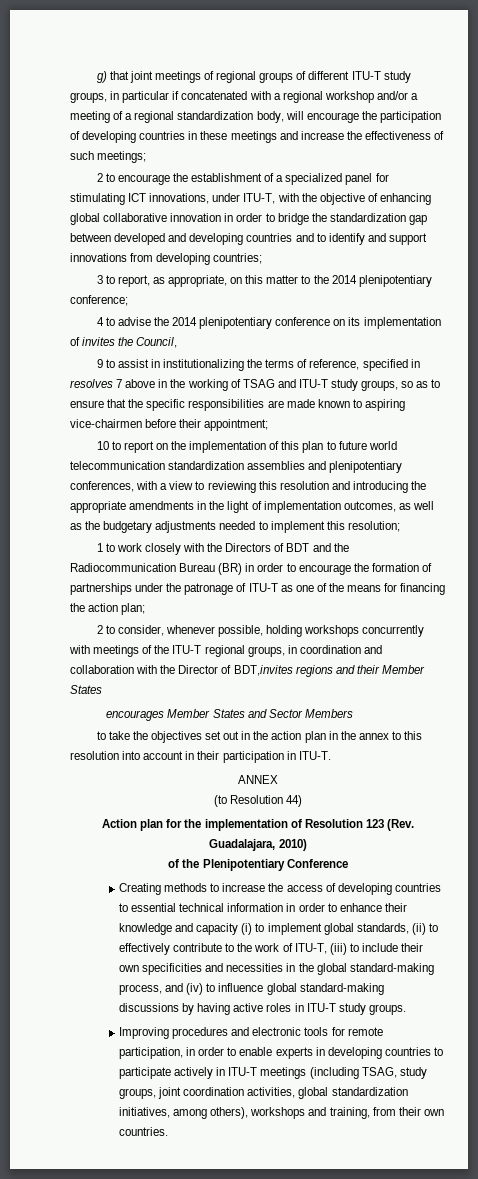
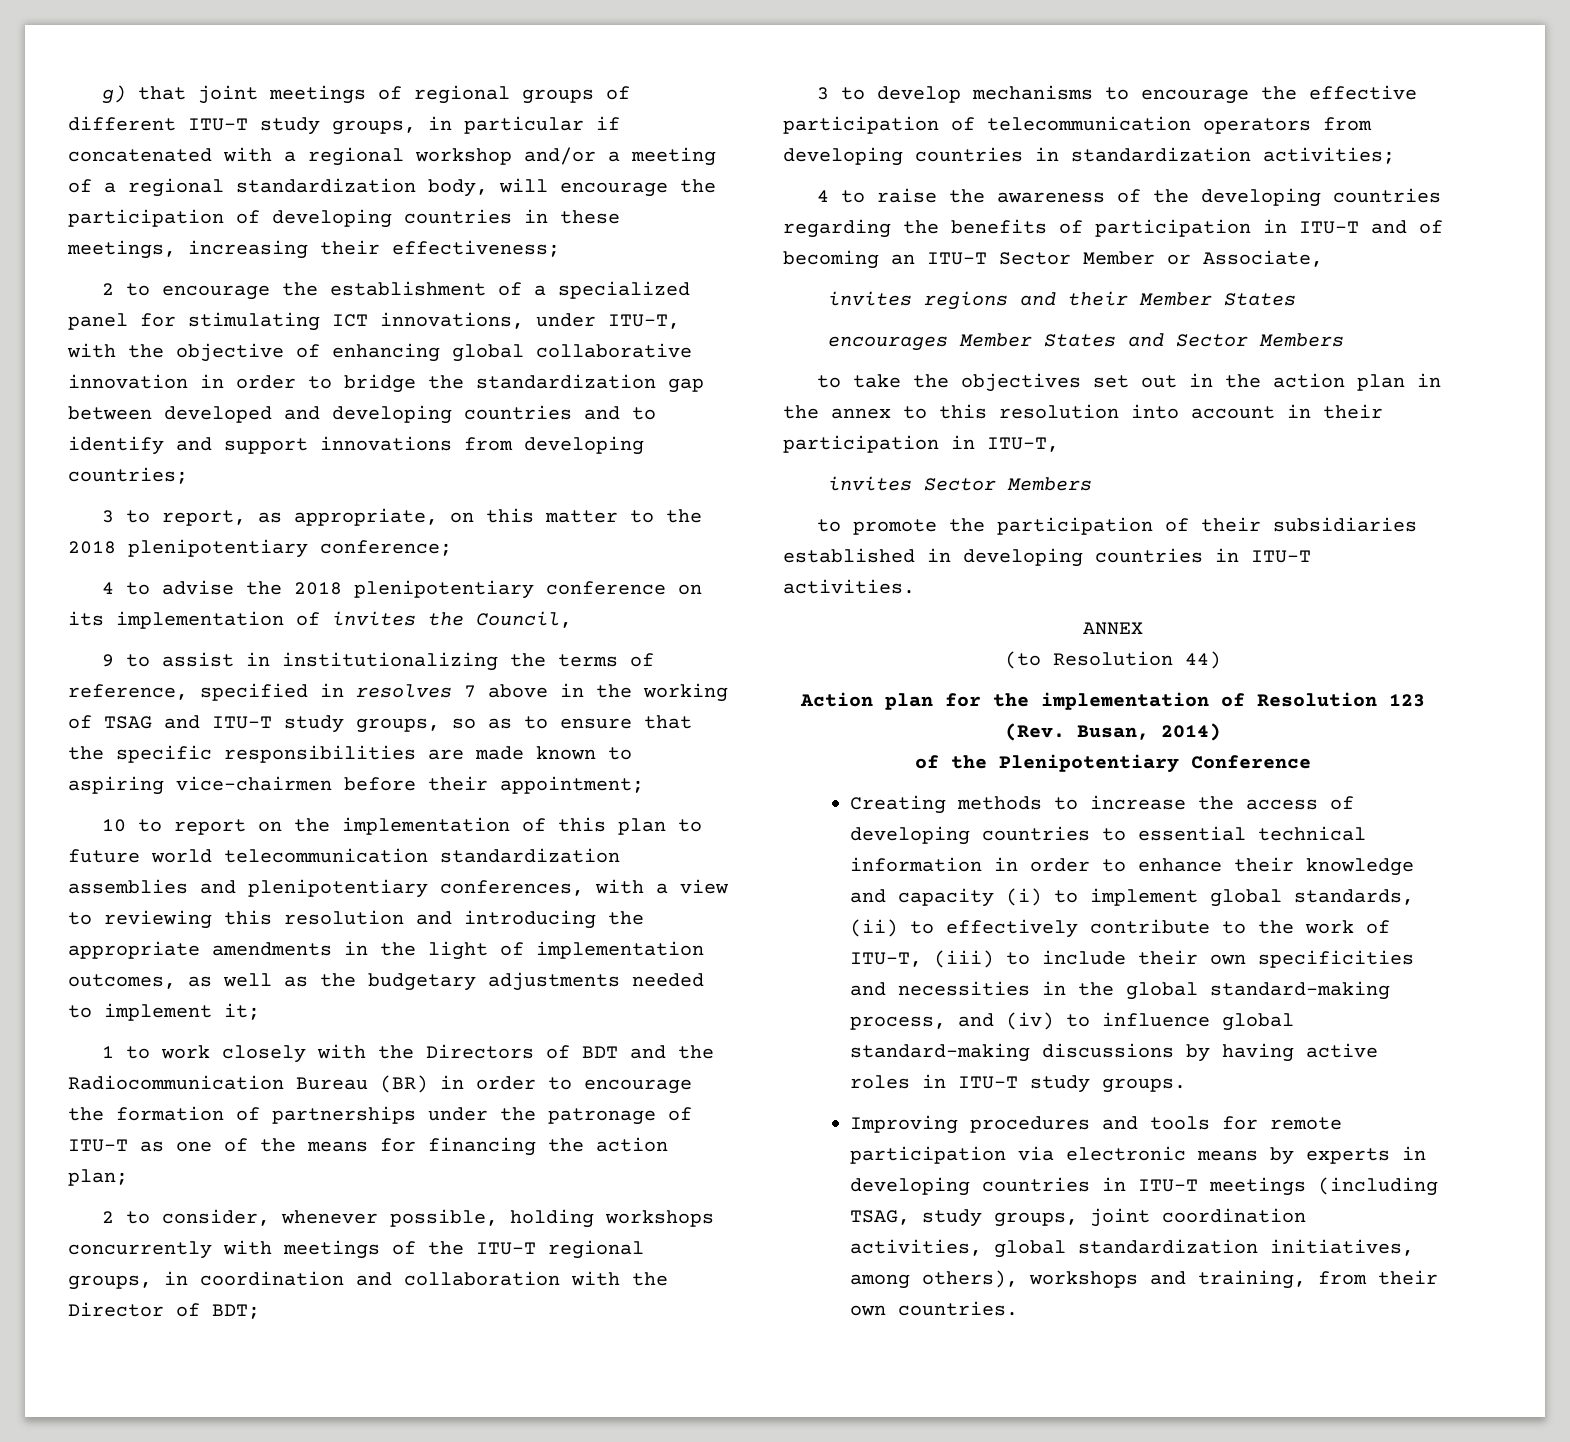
[230,131,445,143] [70,151,147,163] meetings and increase the effectiveness of such meetings; -> [67,240,560,259] meetings, increasing their effectiveness;
[331,275,357,284] 2014 -> [68,541,116,554] 2018
[171,317,197,326] 2014 -> [294,582,343,595] 2018
[326,521,400,532] this resolution; -> [224,1003,260,1020] it;
[233,665,293,676] BDT,invites -> [212,1304,260,1319] [817,85,1418,104] [783,116,1372,134] [783,147,1395,166] [817,188,1442,207] [783,219,1443,238] [783,250,1323,269] [827,291,912,306] BDT; // 3 to develop mechanisms to encourage the effective participation of telecommunication operators from developing countries in standardization activities; // 4 to raise the awareness of the developing countries regarding the benefits of participation in ITU-T and of becoming an ITU-T Sector Member or Associate, // invites
[298,751,331,760] ITU-T. -> [987,437,1059,452] [827,476,1092,491] [817,517,1418,535] [783,548,1311,567] [783,579,915,594] ITU-T, // invites Sector Members // to promote the participation of their subsidiaries established in developing countries in ITU-T activities.
[209,839,307,851] Guadalajara, 2010) -> [1077,723,1221,741] Busan, 2014)
[252,1027,302,1036] electronic -> (1138, 1123) none
[118,1047,273,1059] participation, in order to enable -> [849,1146,1294,1165] participation via electronic means by
[433,1047,443,1056] [118,1067,214,1079] to participate actively -> (1090, 1184) none

